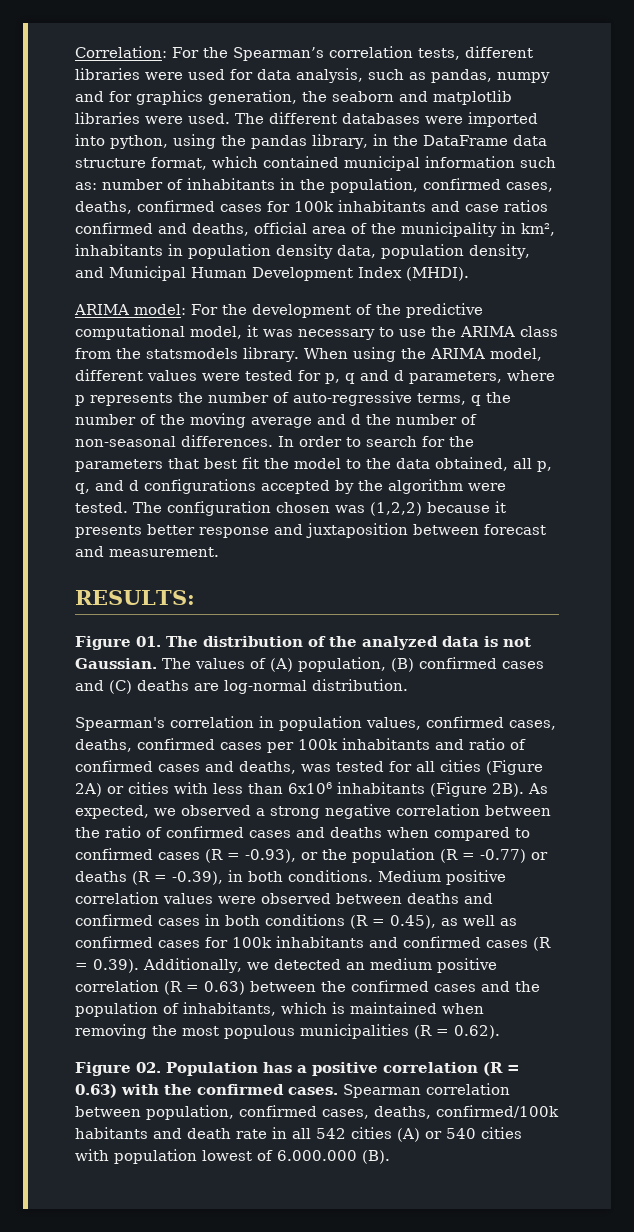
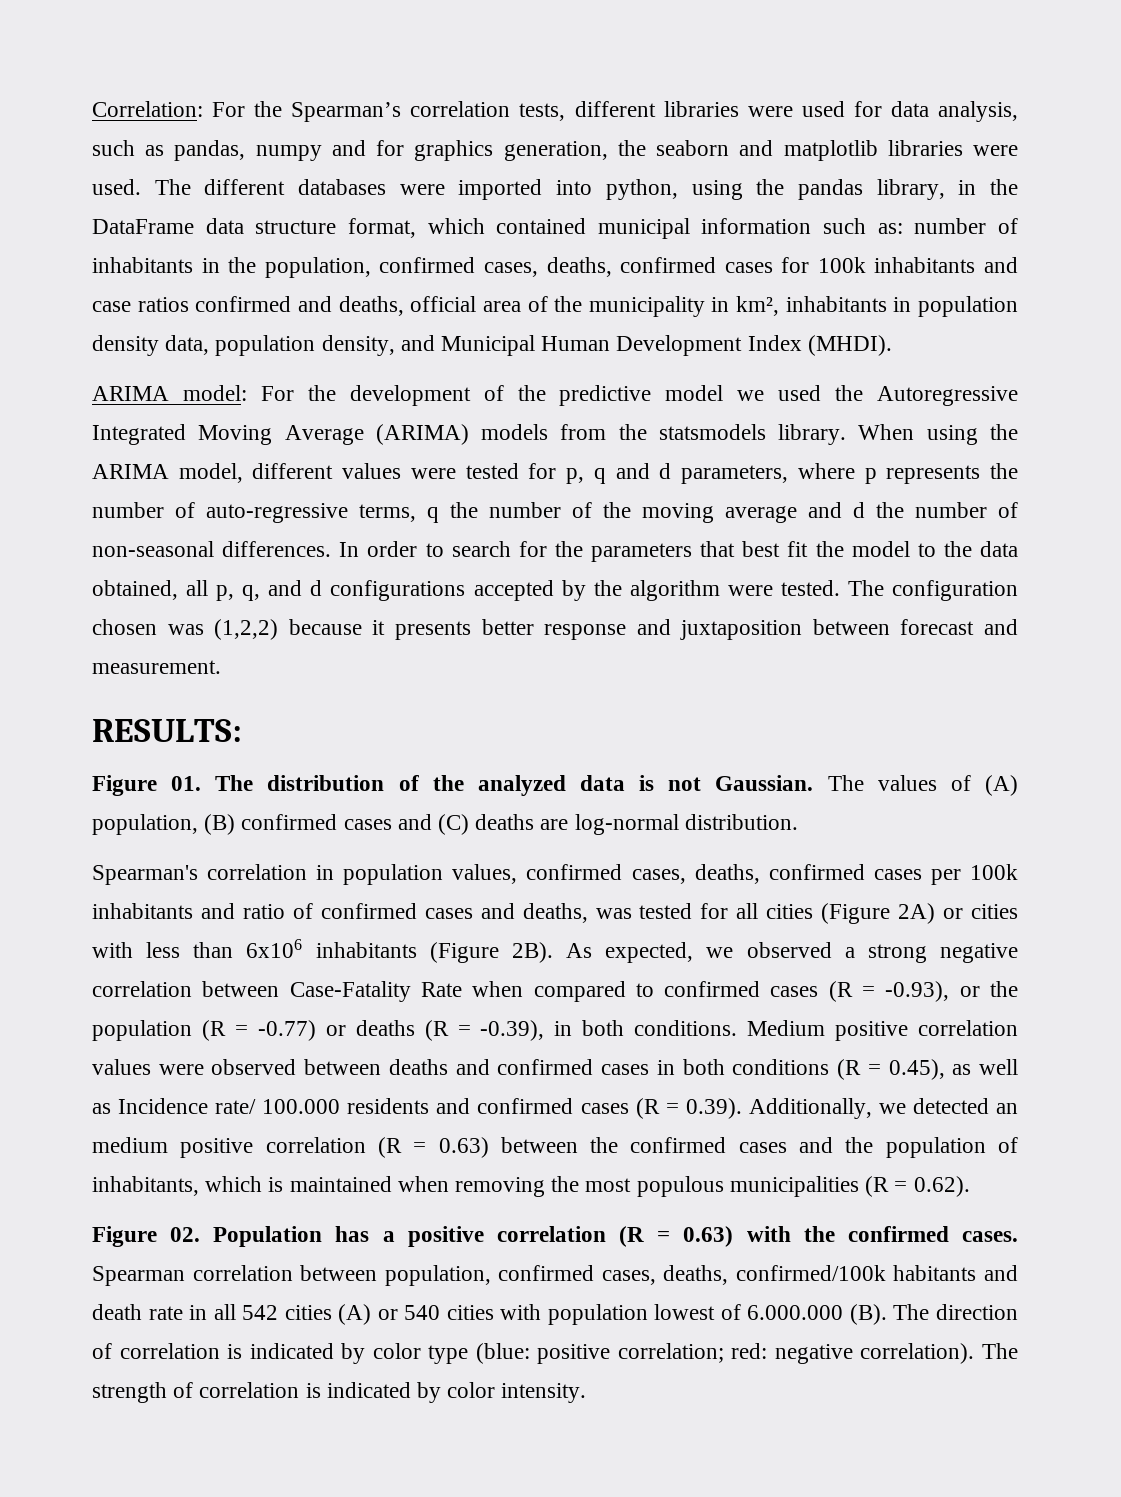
[75,325,558,340] computational model, it was necessary to use the ARIMA class -> [665,385,1018,406] [92,424,549,445] model we used the Autoregressive Integrated Moving Average (ARIMA) models
[75,826,382,838] the ratio of confirmed cases and deaths -> [289,981,462,1002] Case-Fatality Rate
[75,936,364,948] confirmed cases for 100k inhabitants -> [118,1098,430,1114] Incidence rate/ 100.000 residents
(390, 1157) none -> [893,1304,1018,1320] [92,1343,1019,1364] [92,1382,587,1403] The direction of correlation is indicated by color type (blue: positive correlation; red: negative correlation). The strength of correlation is indicated by color intensity.

